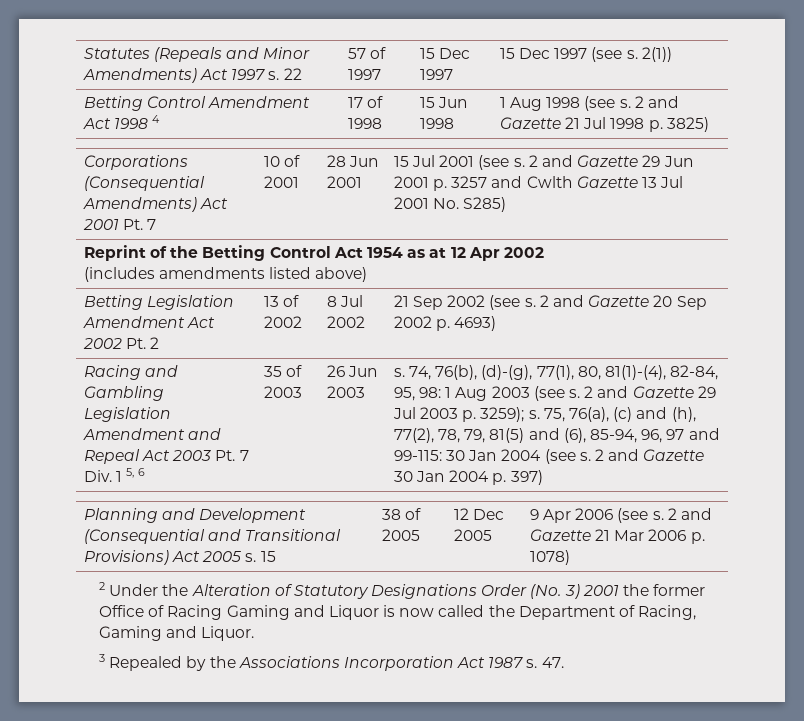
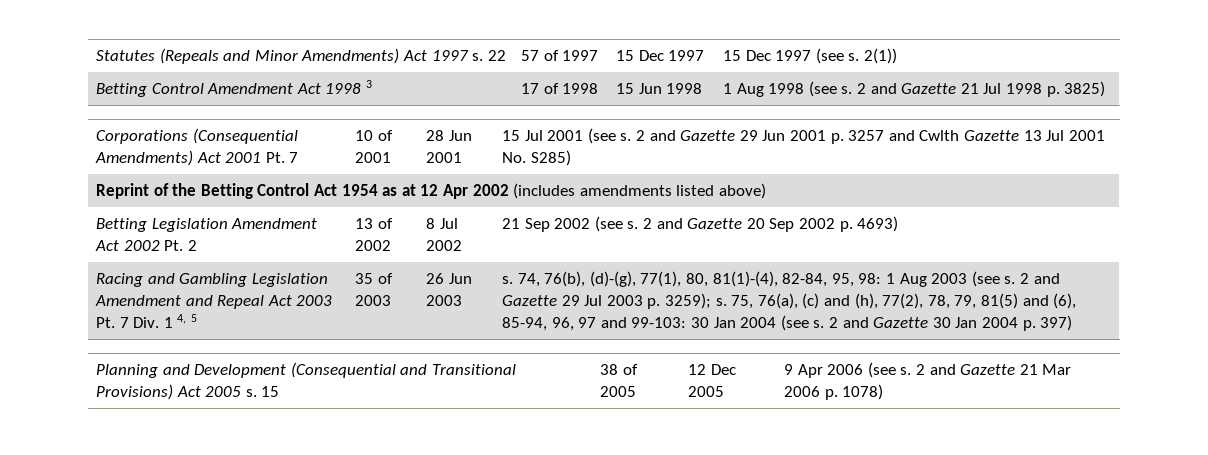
[152,115,161,123] 4 -> [366,80,373,88] 3
(544, 252) // -> (509, 190) none
[126,468,146,478] 5, 6 -> [177,314,198,324] 4, 5
[393,450,442,461] 99-115: -> [631,317,687,328] 99-103:
[98,582,706,599] [98,605,697,620] [98,626,255,641] [98,654,564,671] // 2 Under the Alteration of Statutory Designations Order (No. 3) 2001 the former Office of Racing Gaming and Liquor is now called the Department of Racing, Gaming and Liquor. // 3 Repealed by the Associations Incorporation Act 1987 s. 47. -> (884, 392) none

